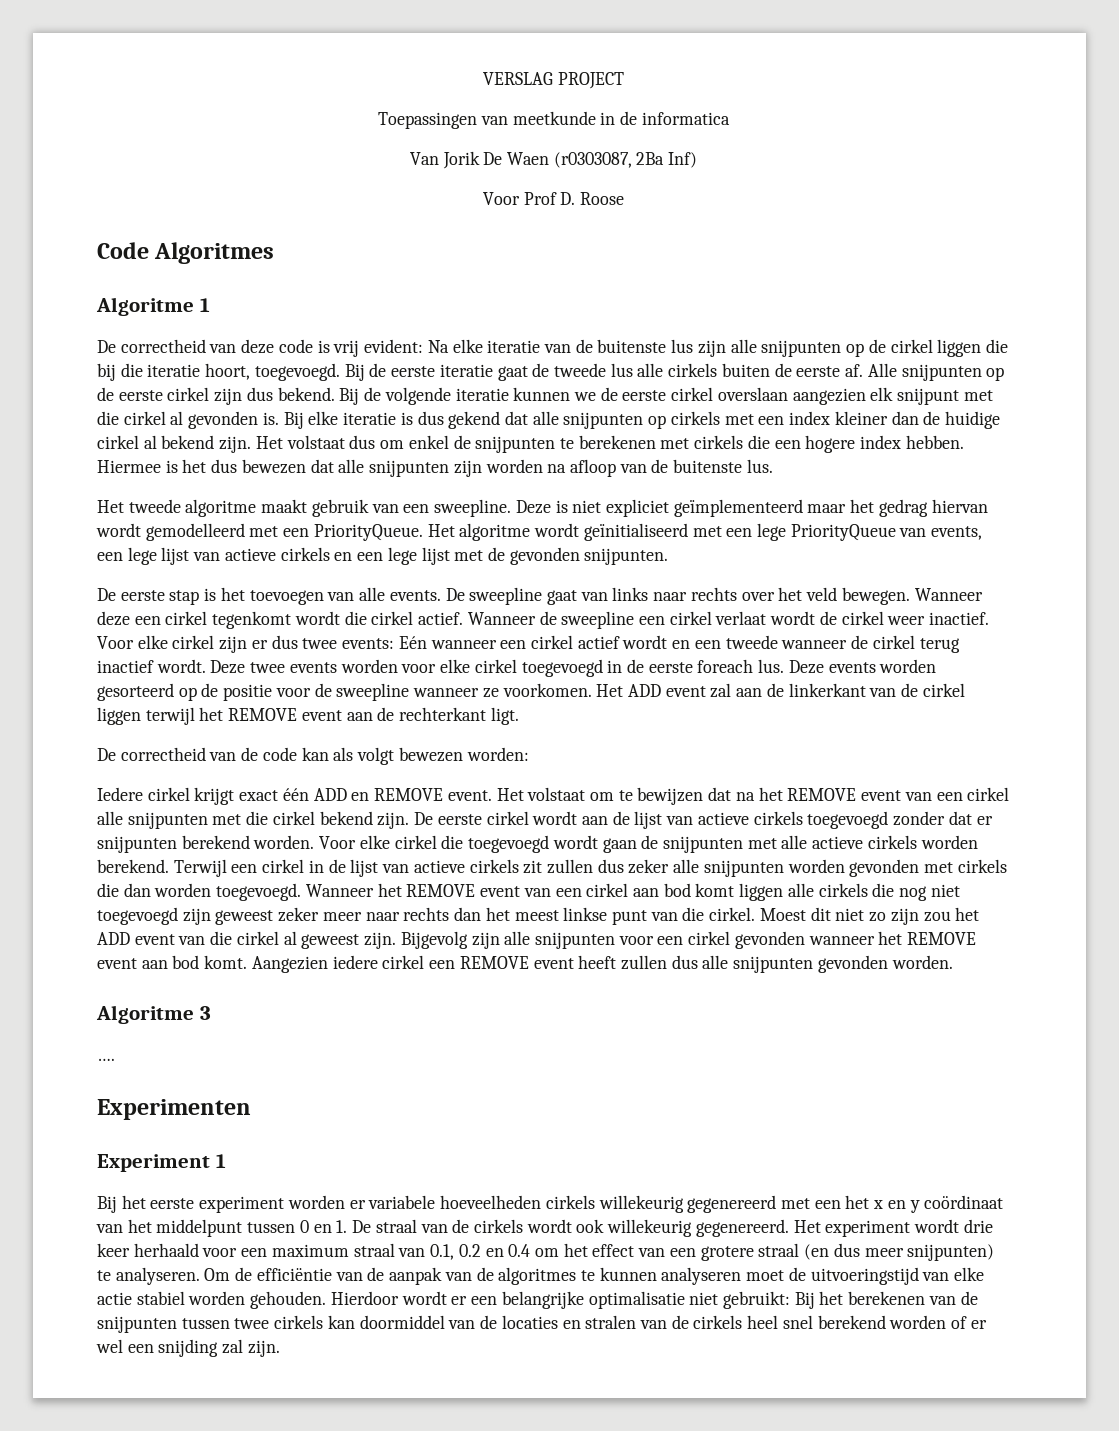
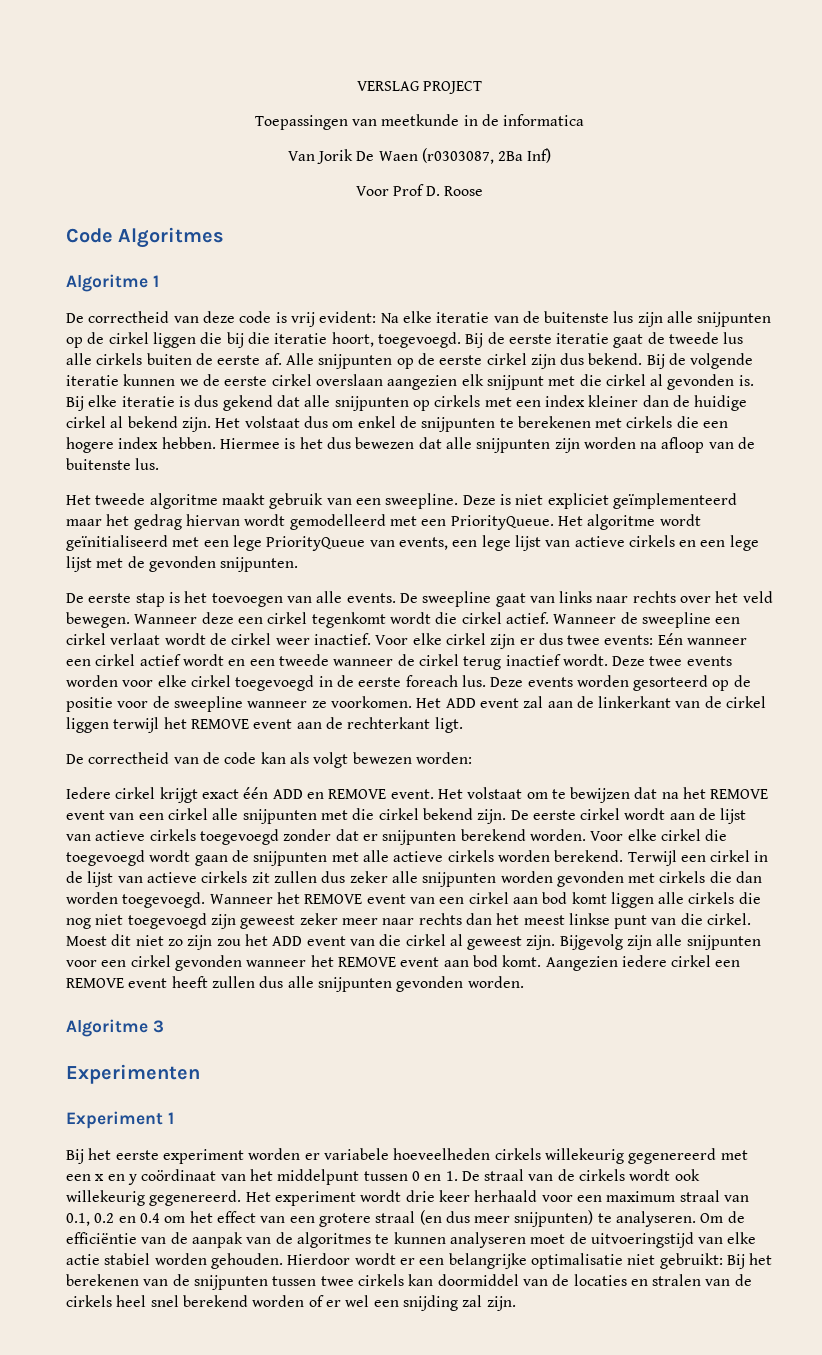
[97,1058,115,1061] // …. -> (164, 1026) none
[845,1195,870,1209] het -> (91, 1177) none

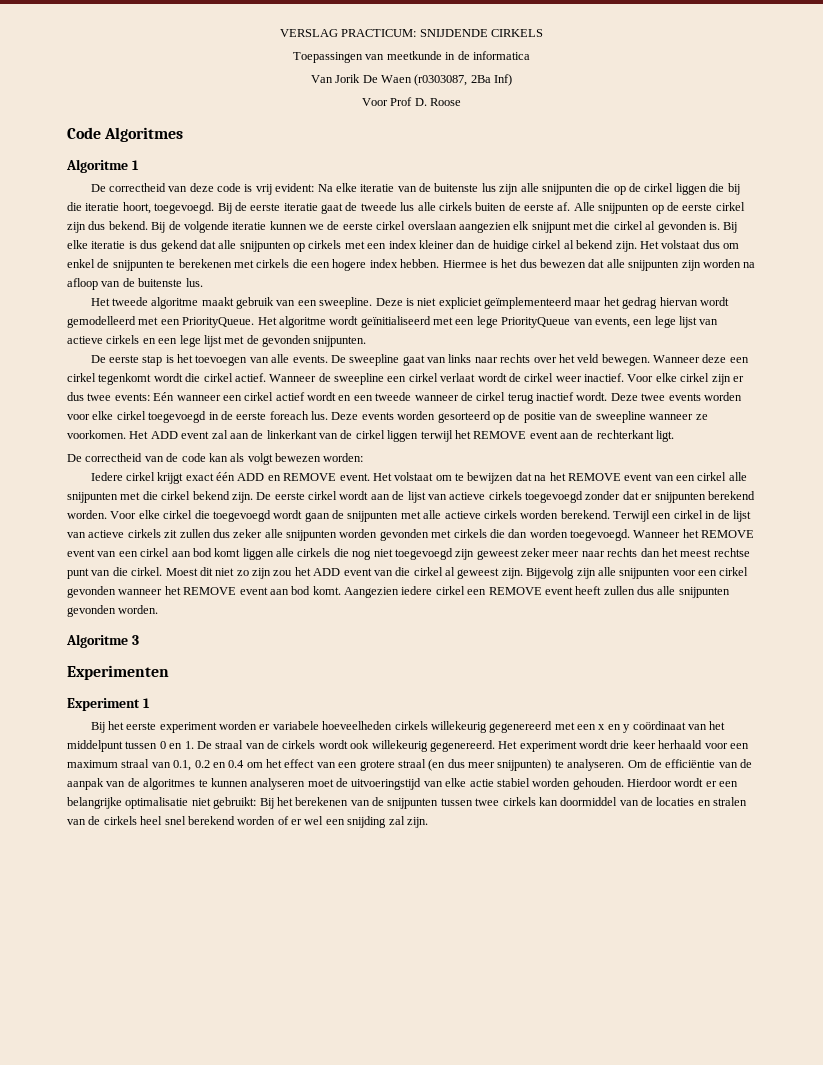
[423,81,483,94] PROJECT -> [341,29,544,37] PRACTICUM: SNIJDENDE CIRKELS
(772, 319) none -> [595,183,611,192] die
[117,701,149,708] voor -> [559,414,578,420] van
[568,913,610,925] linkse -> [713,548,750,557] rechtse

